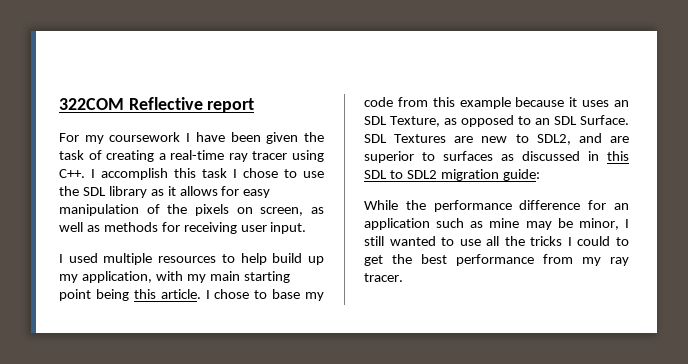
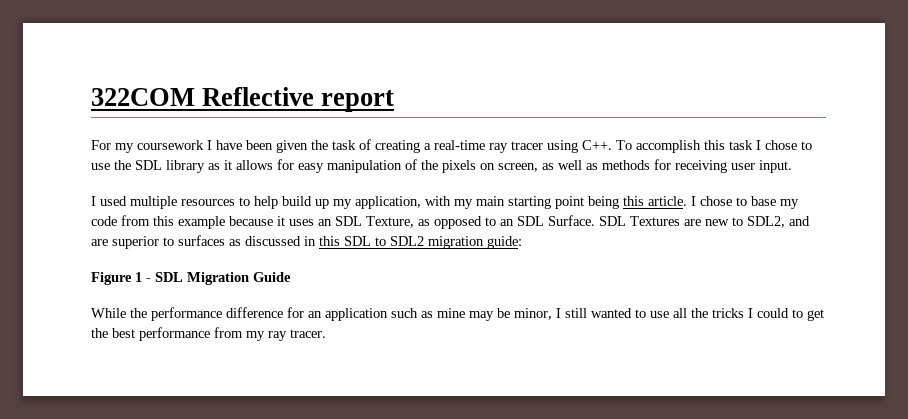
[91,169,95,178] I -> [616,140,632,150] To
(540, 175) none -> [91,272,291,285] // Figure 1 - SDL Migration Guide

